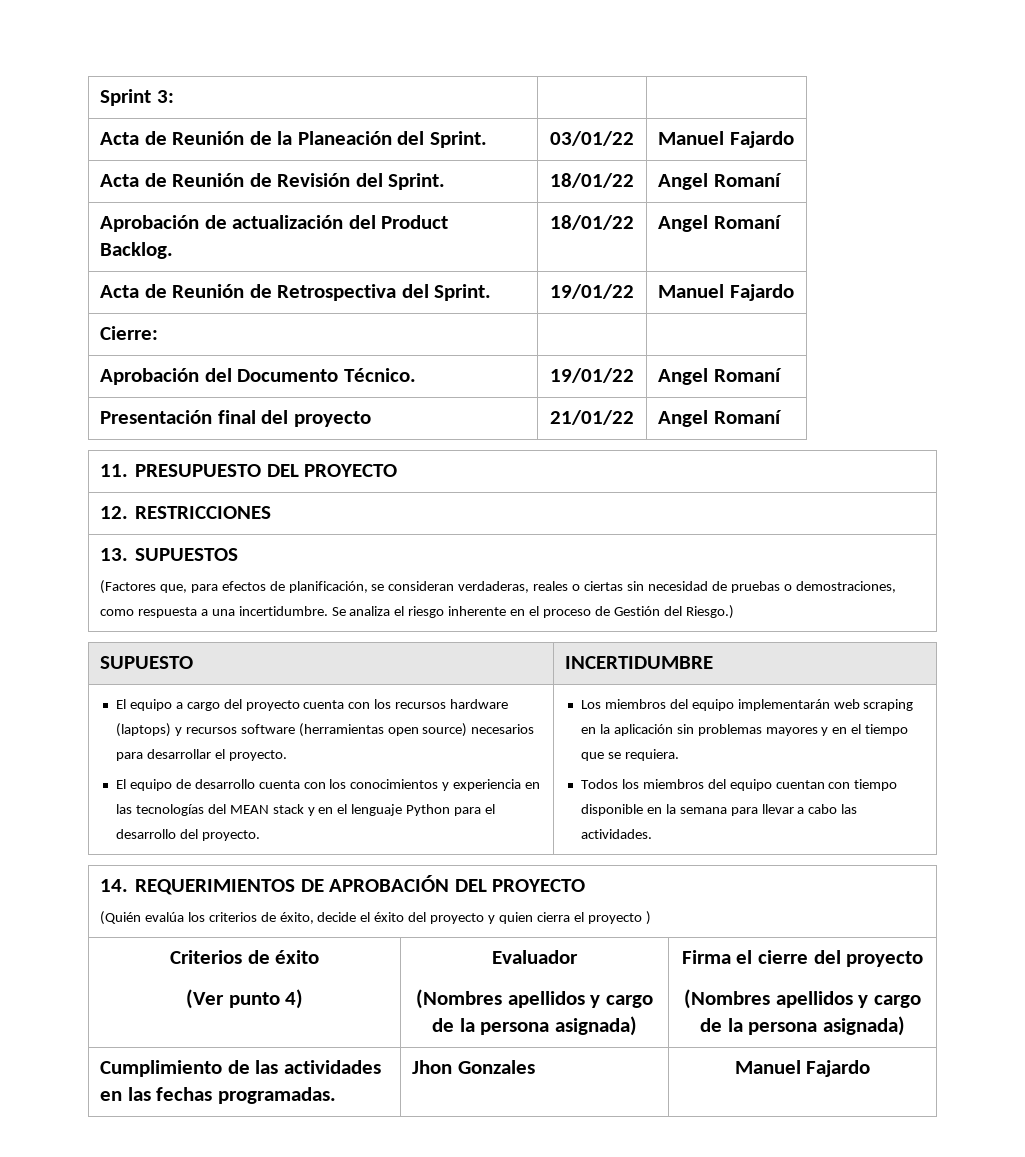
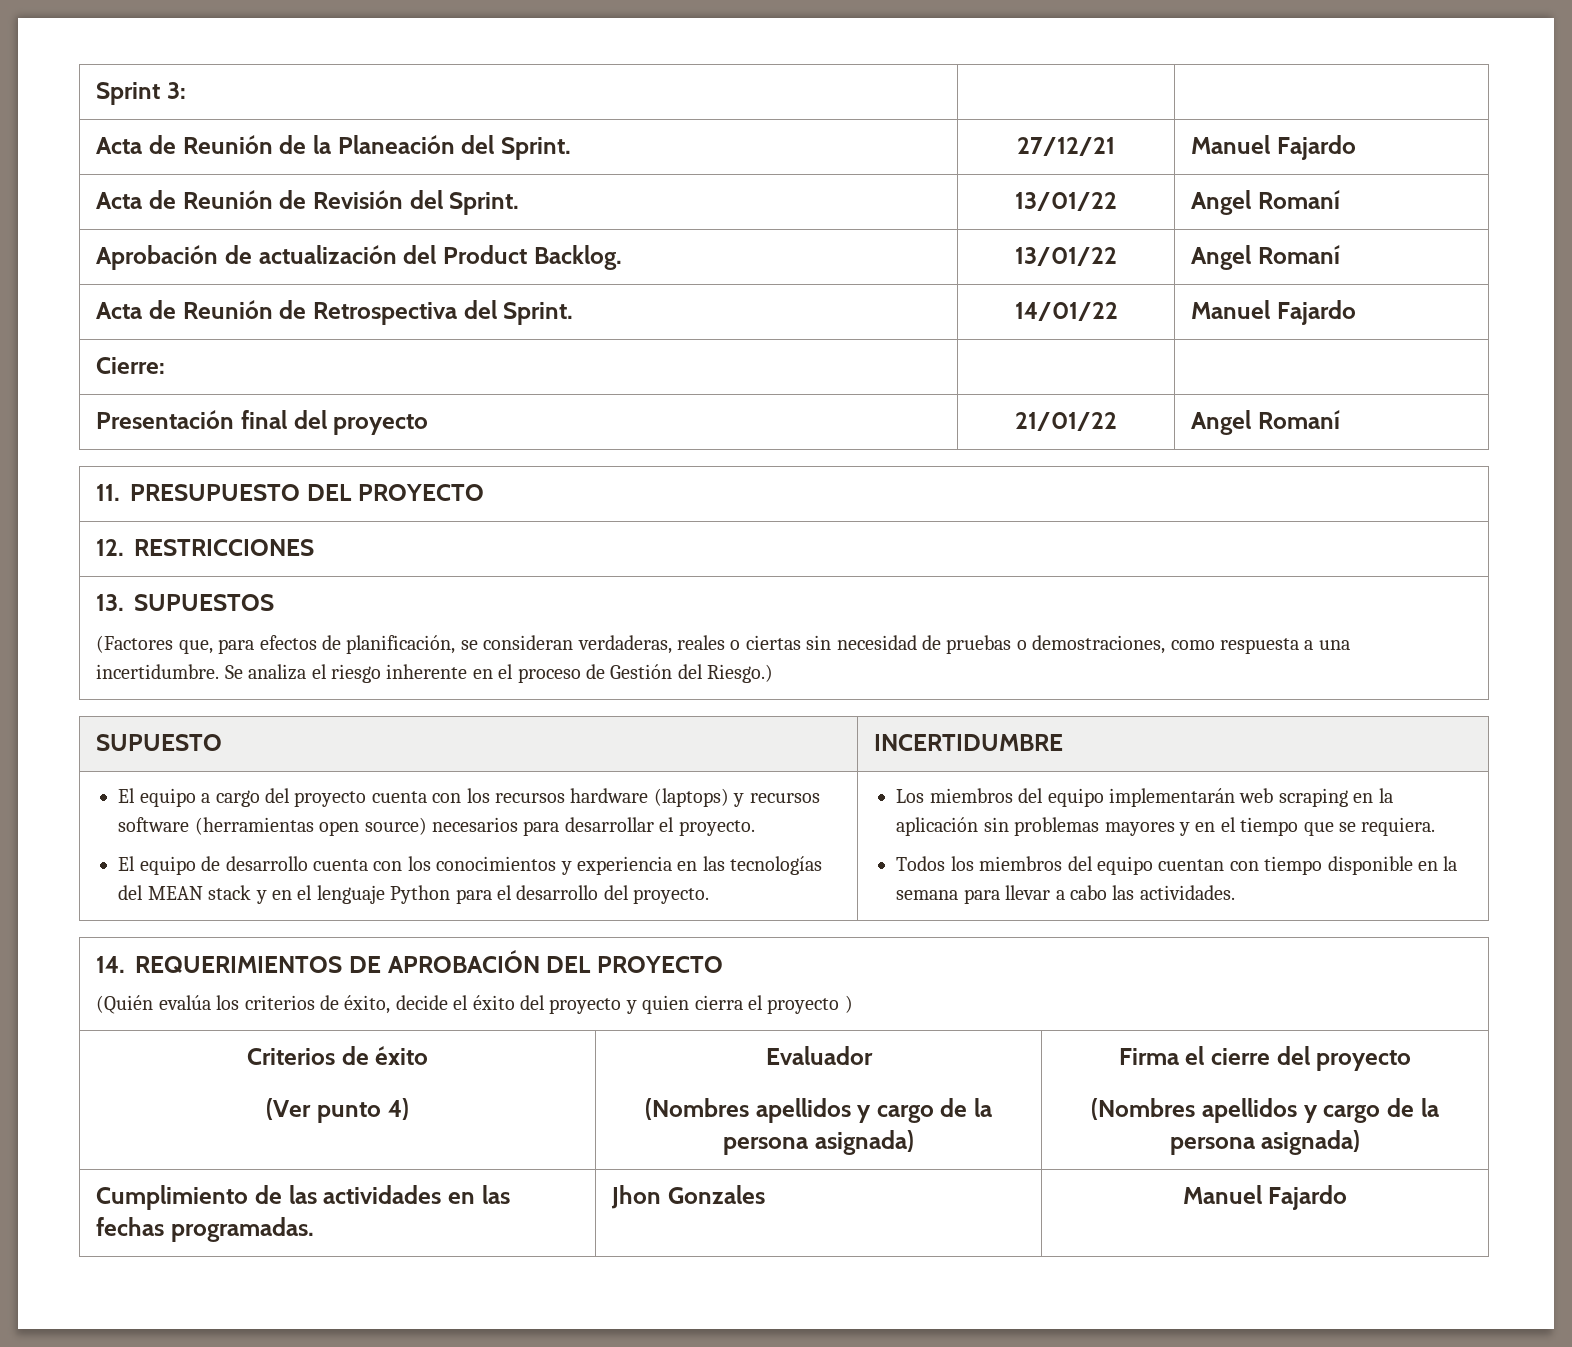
[550,131,634,146] 03/01/22 -> [1017,137,1116,156] 27/12/21
[550,173,634,188] 18/01/22 -> [1015,192,1117,211] 13/01/22
[550,215,634,230] 18/01/22 -> [1015,247,1117,266] 13/01/22
[550,284,634,299] 19/01/22 -> [1014,302,1118,321] 14/01/22
[99,368,416,385] [550,368,634,383] [657,368,782,385] // Aprobación del Documento Técnico. | 19/01/22 | Angel Romaní -> (166, 365) none

